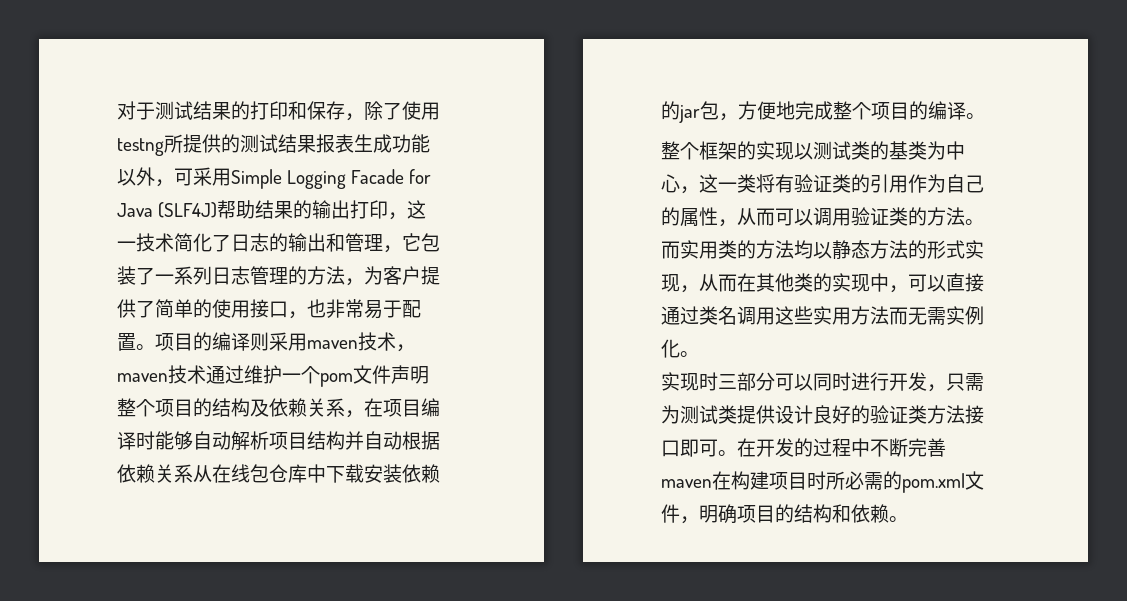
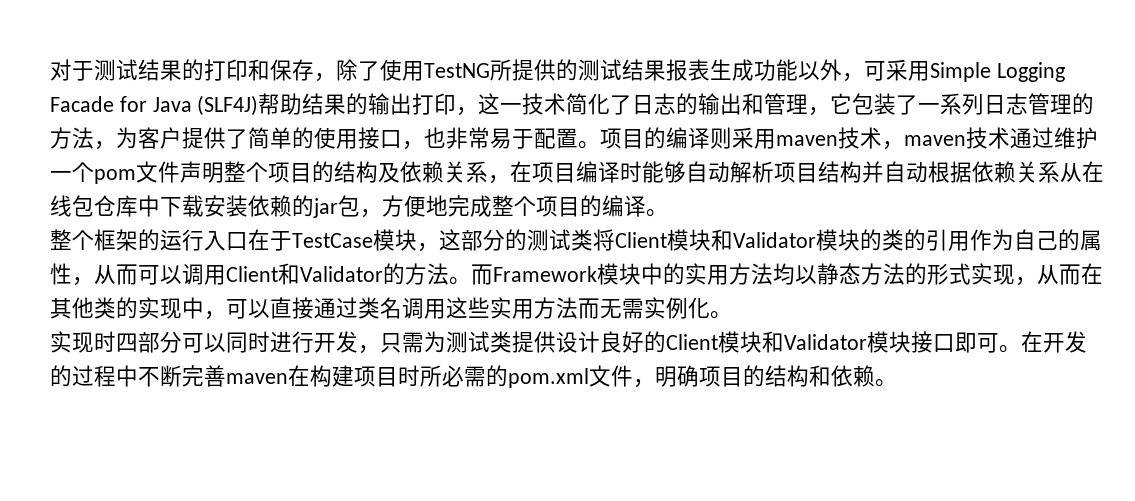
[117,138,164,156] testng -> [424,63,490,78] TestNG
[756,141,965,160] [661,174,832,194] 实现以测试类的基类为中心，这一类将有验证 -> [160,229,882,252] 运行入口在于TestCase模块，这部分的测试类将Client模块和Validator模块的
[851,207,984,226] [661,240,756,259] 验证类的方法。而实用类的 -> [226,263,729,285] Client和Validator的方法。而Framework模块中的实用
[718,374,737,389] 三 -> [116,333,138,352] 四
[870,405,965,424] 验证类方法 -> [666,331,911,353] Client模块和Validator模块

